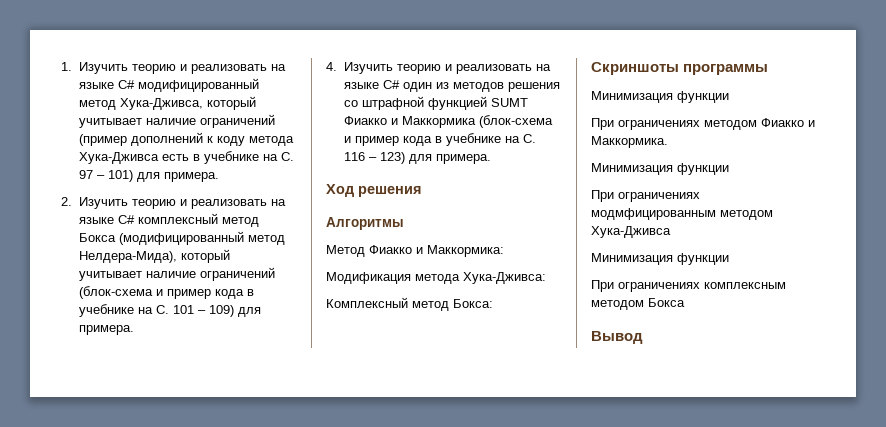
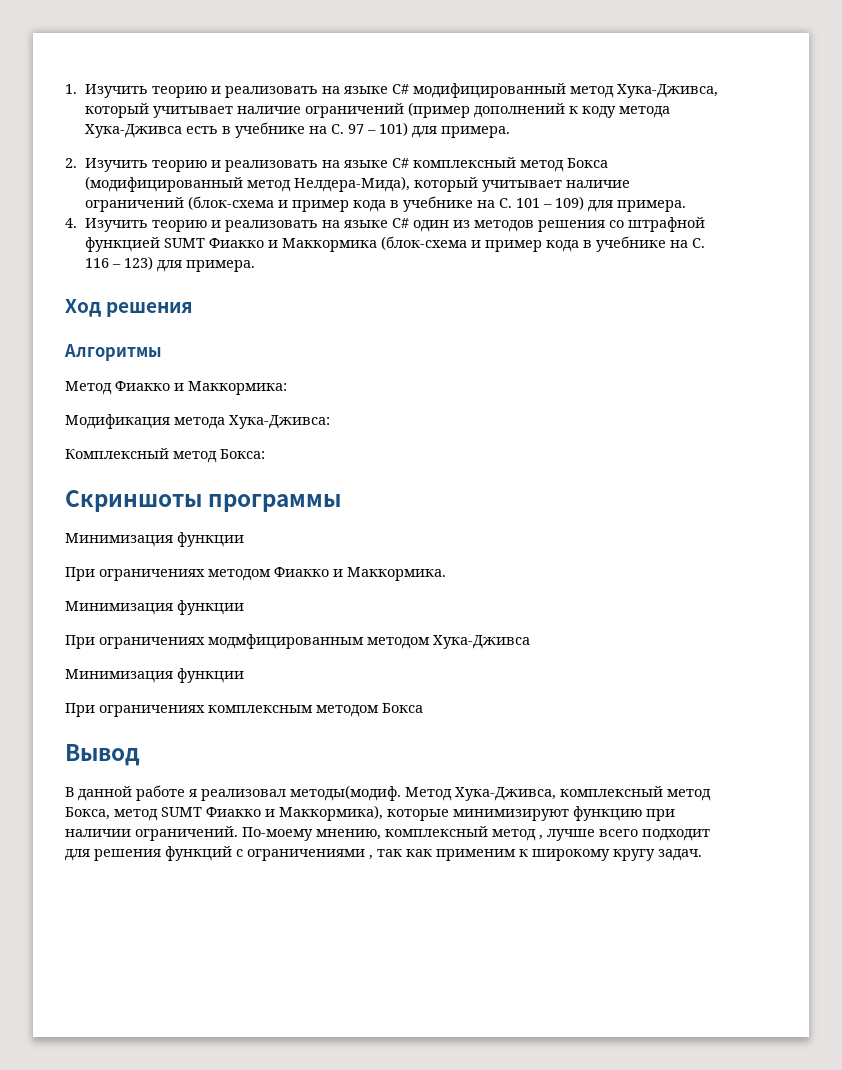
(643, 337) none -> [65,785,711,801] [65,805,675,821] [65,826,710,841] [65,846,702,861] // В данной работе я реализовал методы(модиф. Метод Хука-Дживса, комплексный метод Бокса, метод SUMT Фиакко и Маккормика), которые минимизируют функцию при наличии ограничений. По-моему мнению, комплексный метод , лучше всего подходит для решения функций с ограничениями , так как применим к широкому кругу задач.

